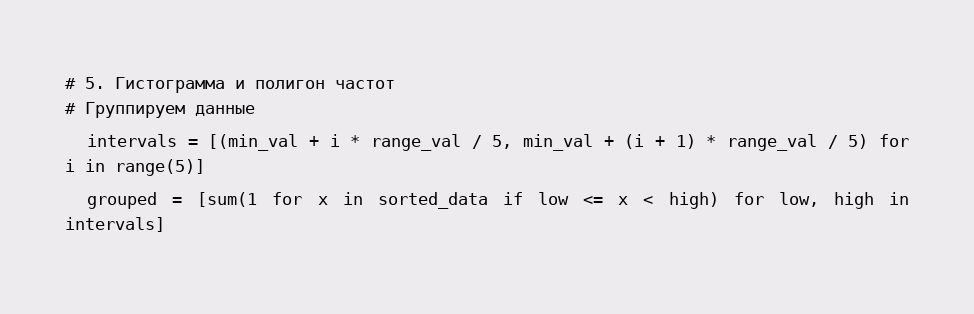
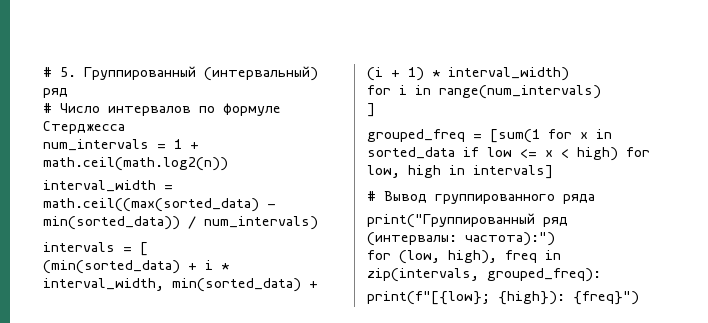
[115,77,395,93] [65,102,255,118] Гистограмма и полигон частот // # Группируем данные -> [84,66,318,81] [43,88,68,98] [43,103,281,116] [43,121,125,134] [43,139,199,151] [43,157,228,171] [43,180,173,192] [43,198,276,212] [43,216,318,230] Группированный (интервальный) ряд // # Число интервалов по формуле Стерджесса // num_intervals = 1 + math.ceil(math.log2(n)) // interval_width = math.ceil((max(sorted_data) - min(sorted_data)) / num_intervals)
[208,134,299,151] [(min_val -> [140,242,148,256] [43,260,180,274] [ // (min(sorted_data)
[371,134,594,151] range_val / 5, min_val -> [43,278,301,292] interval_width, min(sorted_data)
[727,134,910,151] [65,159,205,176] [87,192,158,209] range_val / 5) for i in range(5)] // grouped -> [448,67,569,81] [367,85,601,99] [367,103,375,117] [367,129,465,142] interval_width) // for i in range(num_intervals) // ] // grouped_freq
(165, 224) none -> [367,191,595,204] [367,213,568,228] [367,232,555,246] [367,250,561,264] [367,268,601,282] [367,291,639,305] // # Вывод группированного ряда // print("Группированный ряд (интервалы: частота):") // for (low, high), freq in zip(intervals, grouped_freq): // print(f"[{low}; {high}): {freq}")

